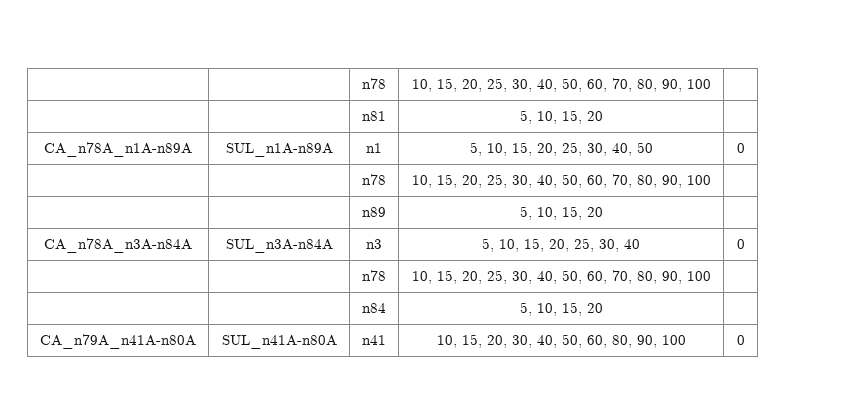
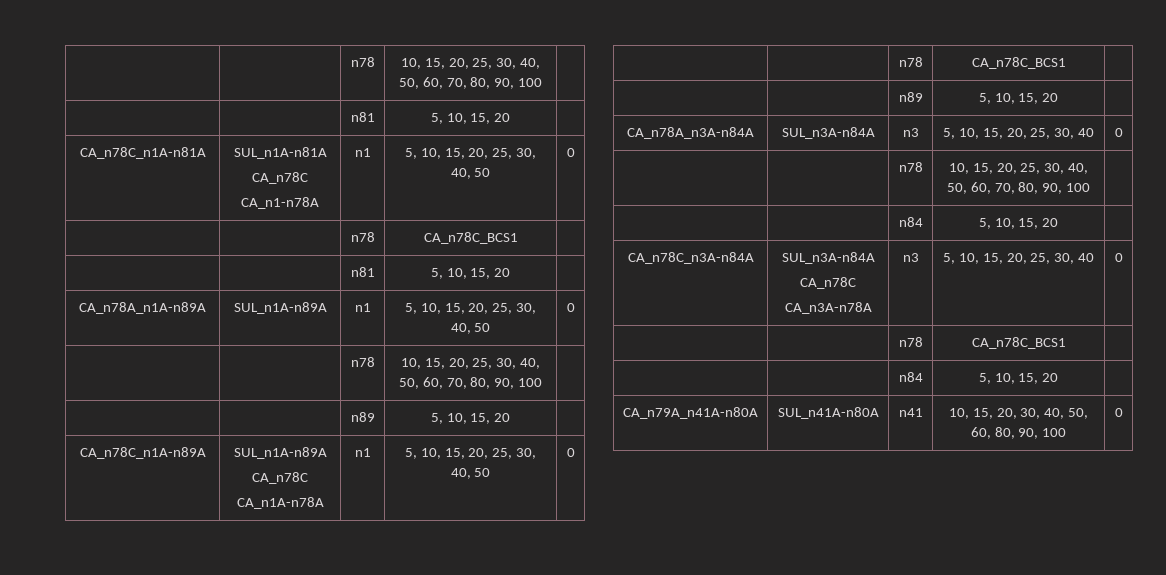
(603, 116) none -> [79,147,206,159] [233,147,327,159] [252,172,308,184] [241,197,319,209] [354,148,371,157] [404,148,537,159] [450,168,491,179] [566,148,575,157] [350,232,375,242] [423,232,518,244] [350,267,375,277] [430,268,511,279] // CA_n78C_n1A-n81A | SUL_n1A-n81A // CA_n78C // CA_n1-n78A | n1 | 5, 10, 15, 20, 25, 30, 40, 50 | 0 // | | n78 | CA_n78C_BCS1 | // | | n81 | 5, 10, 15, 20 |
(603, 212) none -> [79,447,206,459] [233,447,327,459] [252,472,308,484] [236,497,324,509] [354,448,371,457] [404,448,537,459] [450,468,491,479] [566,448,575,457] [898,57,923,67] [971,57,1066,69] [898,92,923,102] [978,93,1059,104] // CA_n78C_n1A-n89A | SUL_n1A-n89A // CA_n78C // CA_n1A-n78A | n1 | 5, 10, 15, 20, 25, 30, 40, 50 | 0 // | | n78 | CA_n78C_BCS1 | // | | n89 | 5, 10, 15, 20 |
(603, 308) none -> [627,252,754,264] [781,252,875,264] [800,277,856,289] [784,302,872,314] [902,253,919,262] [942,253,1095,264] [1114,253,1123,262] [898,337,923,347] [971,337,1066,349] [898,372,923,382] [978,373,1059,384] // CA_n78C_n3A-n84A | SUL_n3A-n84A // CA_n78C // CA_n3A-n78A | n3 | 5, 10, 15, 20, 25, 30, 40 | 0 // | | n78 | CA_n78C_BCS1 | // | | n84 | 5, 10, 15, 20 |

